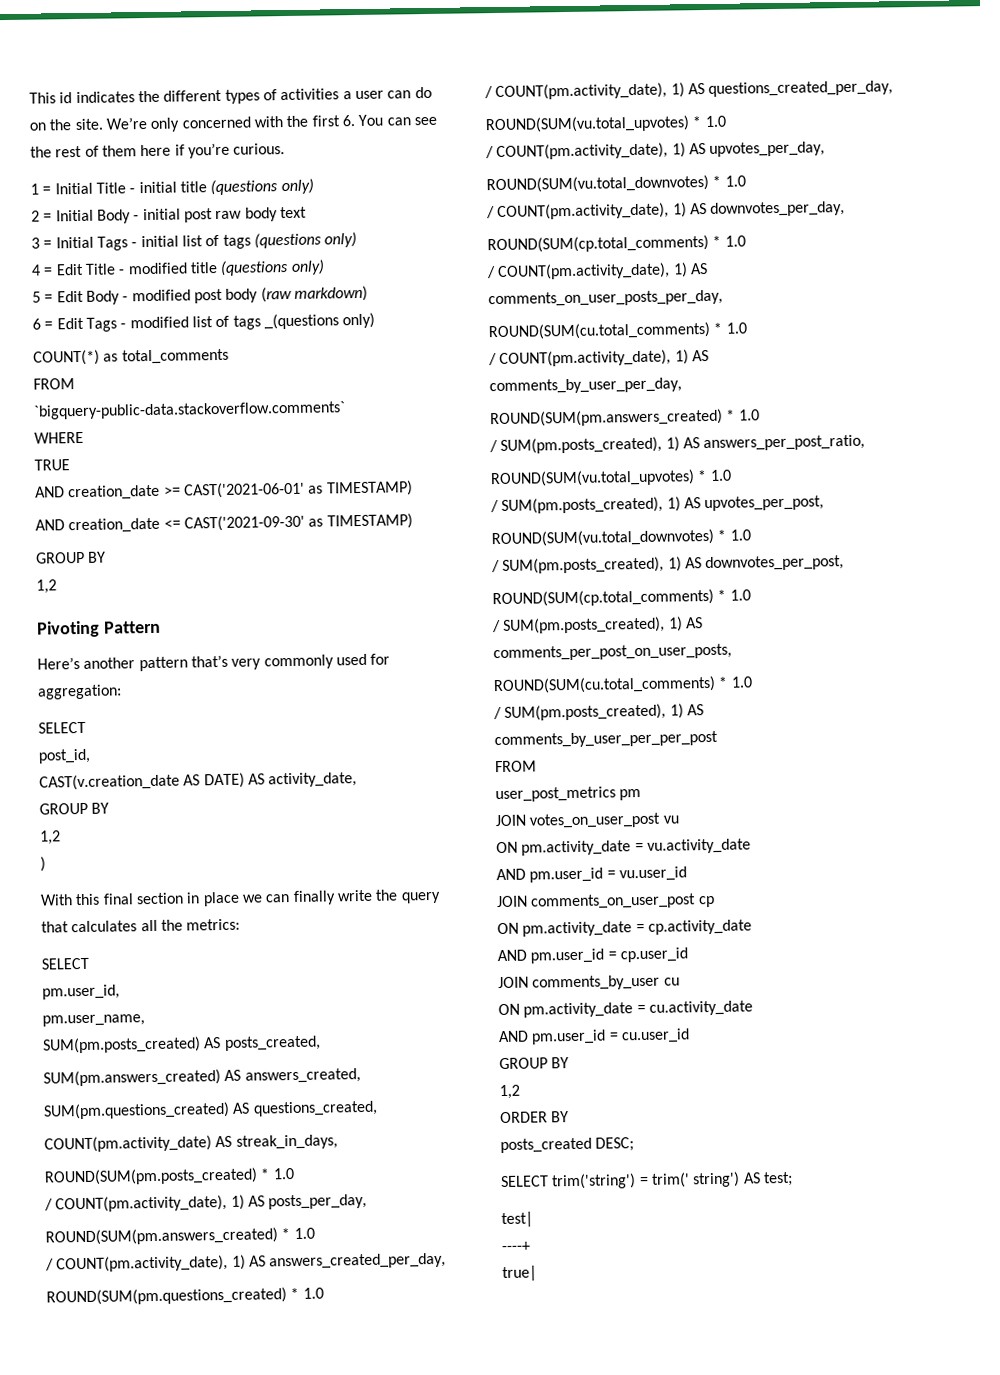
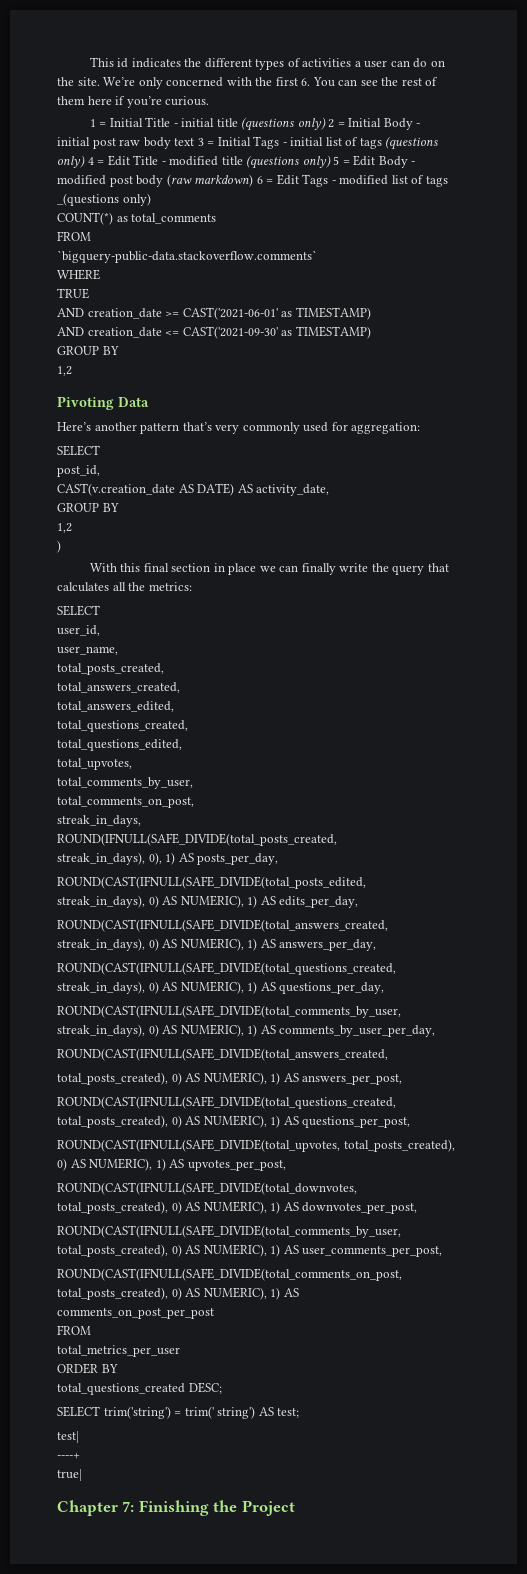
(314, 186) // -> (326, 123) none
(307, 212) // -> (195, 142) none
(358, 239) // -> (85, 161) none
(325, 267) // -> (331, 161) none
(368, 293) // -> (254, 180) none
[103,620,161,634] Pattern -> [118,397,149,407] Data
[42,984,120,1000] [42,1014,145,1027] [42,1035,321,1054] [43,1068,361,1087] [43,1100,378,1120] [44,1134,338,1153] [44,1167,295,1186] [44,1193,368,1213] [45,1227,315,1246] [45,1252,447,1273] [46,1287,324,1306] [484,80,894,101] [485,115,726,134] [485,141,826,160] [486,174,746,194] [486,201,846,220] [487,234,746,254] [486,262,708,280] [488,289,723,308] [488,321,747,341] [488,349,709,367] [489,377,682,395] [490,408,760,428] [489,434,866,454] [490,469,732,488] [490,495,825,514] [491,528,751,548] [491,555,845,574] [492,588,751,608] [492,616,703,634] [493,643,732,662] [493,675,753,695] [493,703,704,721] [494,730,718,749] [495,760,537,773] [495,786,642,803] [495,812,679,829] [496,838,751,856] [496,866,687,883] [496,893,715,910] [497,919,752,937] [497,947,688,964] [498,974,680,991] [498,1000,753,1018] [498,1028,690,1045] [499,1057,570,1070] [499,1084,520,1100] pm.user_id, // pm.user_name, // SUM(pm.posts_created) AS posts_created, // SUM(pm.answers_created) AS answers_created, // SUM(pm.questions_created) AS questions_created, // COUNT(pm.activity_date) AS streak_in_days, // ROUND(SUM(pm.posts_created) * 1.0 // / COUNT(pm.activity_date), 1) AS posts_per_day, // ROUND(SUM(pm.answers_created) * 1.0 // / COUNT(pm.activity_date), 1) AS answers_created_per_day, // ROUND(SUM(pm.questions_created) * 1.0 // / COUNT(pm.activity_date), 1) AS questions_created_per_day, // ROUND(SUM(vu.total_upvotes) * 1.0 // / COUNT(pm.activity_date), 1) AS upvotes_per_day, // ROUND(SUM(vu.total_downvotes) * 1.0 // / COUNT(pm.activity_date), 1) AS downvotes_per_day, // ROUND(SUM(cp.total_comments) * 1.0 // / COUNT(pm.activity_date), 1) AS comments_on_user_posts_per_day, // ROUND(SUM(cu.total_comments) * 1.0 // / COUNT(pm.activity_date), 1) AS comments_by_user_per_day, // ROUND(SUM(pm.answers_created) * 1.0 // / SUM(pm.posts_created), 1) AS answers_per_post_ratio, // ROUND(SUM(vu.total_upvotes) * 1.0 // / SUM(pm.posts_created), 1) AS upvotes_per_post, // ROUND(SUM(vu.total_downvotes) * 1.0 // / SUM(pm.posts_created), 1) AS downvotes_per_post, // ROUND(SUM(cp.total_comments) * 1.0 // / SUM(pm.posts_created), 1) AS comments_per_post_on_user_posts, // ROUND(SUM(cu.total_comments) * 1.0 // / SUM(pm.posts_created), 1) AS comments_by_user_per_per_post // FROM // user_post_metrics pm // JOIN votes_on_user_post vu // ON pm.activity_date = vu.activity_date // AND pm.user_id = vu.user_id // JOIN comments_on_user_post cp // ON pm.activity_date = cp.activity_date // AND pm.user_id = cp.user_id // JOIN comments_by_user cu // ON pm.activity_date = cu.activity_date // AND pm.user_id = cu.user_id // GROUP BY // 1,2 -> [57,625,100,636] [57,646,118,655] [57,663,164,675] [57,682,180,693] [57,701,174,712] [57,720,188,732] [57,739,182,751] [57,758,132,770] [57,777,193,789] [57,796,194,808] [57,815,141,827] [57,833,337,846] [57,852,279,865] [57,876,366,889] [57,895,359,908] [57,919,388,932] [57,938,377,951] [57,962,396,975] [57,981,385,994] [57,1005,401,1018] [57,1024,436,1037] [57,1048,388,1061] [57,1072,403,1085] [57,1096,396,1109] [57,1115,411,1128] [57,1139,455,1152] [57,1158,286,1171] [57,1182,357,1195] [57,1201,418,1214] [57,1225,401,1238] [57,1244,443,1257] [57,1268,402,1281] [57,1287,299,1300] [57,1308,214,1319] [57,1325,91,1335] [57,1345,180,1357] user_id, // user_name, // total_posts_created, // total_answers_created, // total_answers_edited, // total_questions_created, // total_questions_edited, // total_upvotes, // total_comments_by_user, // total_comments_on_post, // streak_in_days, // ROUND(IFNULL(SAFE_DIVIDE(total_posts_created, // streak_in_days), 0), 1) AS posts_per_day, // ROUND(CAST(IFNULL(SAFE_DIVIDE(total_posts_edited, streak_in_days), 0) AS NUMERIC), 1) AS edits_per_day, // ROUND(CAST(IFNULL(SAFE_DIVIDE(total_answers_created, streak_in_days), 0) AS NUMERIC), 1) AS answers_per_day, // ROUND(CAST(IFNULL(SAFE_DIVIDE(total_questions_created, streak_in_days), 0) AS NUMERIC), 1) AS questions_per_day, // ROUND(CAST(IFNULL(SAFE_DIVIDE(total_comments_by_user, streak_in_days), 0) AS NUMERIC), 1) AS comments_by_user_per_day, // ROUND(CAST(IFNULL(SAFE_DIVIDE(total_answers_created, // total_posts_created), 0) AS NUMERIC), 1) AS answers_per_post, // ROUND(CAST(IFNULL(SAFE_DIVIDE(total_questions_created, total_posts_created), 0) AS NUMERIC), 1) AS questions_per_post, // ROUND(CAST(IFNULL(SAFE_DIVIDE(total_upvotes, total_posts_created), 0) AS NUMERIC), 1) AS upvotes_per_post, // ROUND(CAST(IFNULL(SAFE_DIVIDE(total_downvotes, total_posts_created), 0) AS NUMERIC), 1) AS downvotes_per_post, // ROUND(CAST(IFNULL(SAFE_DIVIDE(total_comments_by_user, total_posts_created), 0) AS NUMERIC), 1) AS user_comments_per_post, // ROUND(CAST(IFNULL(SAFE_DIVIDE(total_comments_on_post, total_posts_created), 0) AS NUMERIC), 1) AS comments_on_post_per_post // FROM // total_metrics_per_user
[500,1137,592,1154] posts_created -> [57,1383,185,1395] total_questions_created
(537, 1273) none -> [57,1500,295,1516] // Chapter 7: Finishing the Project

